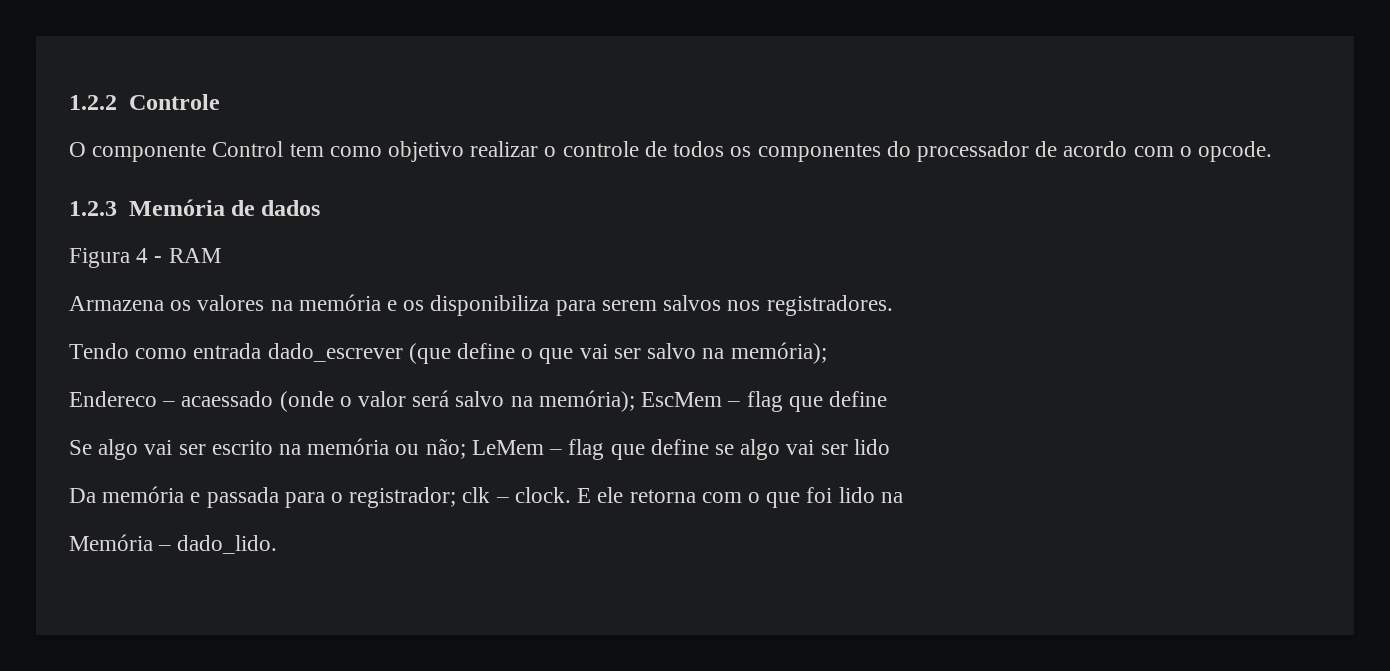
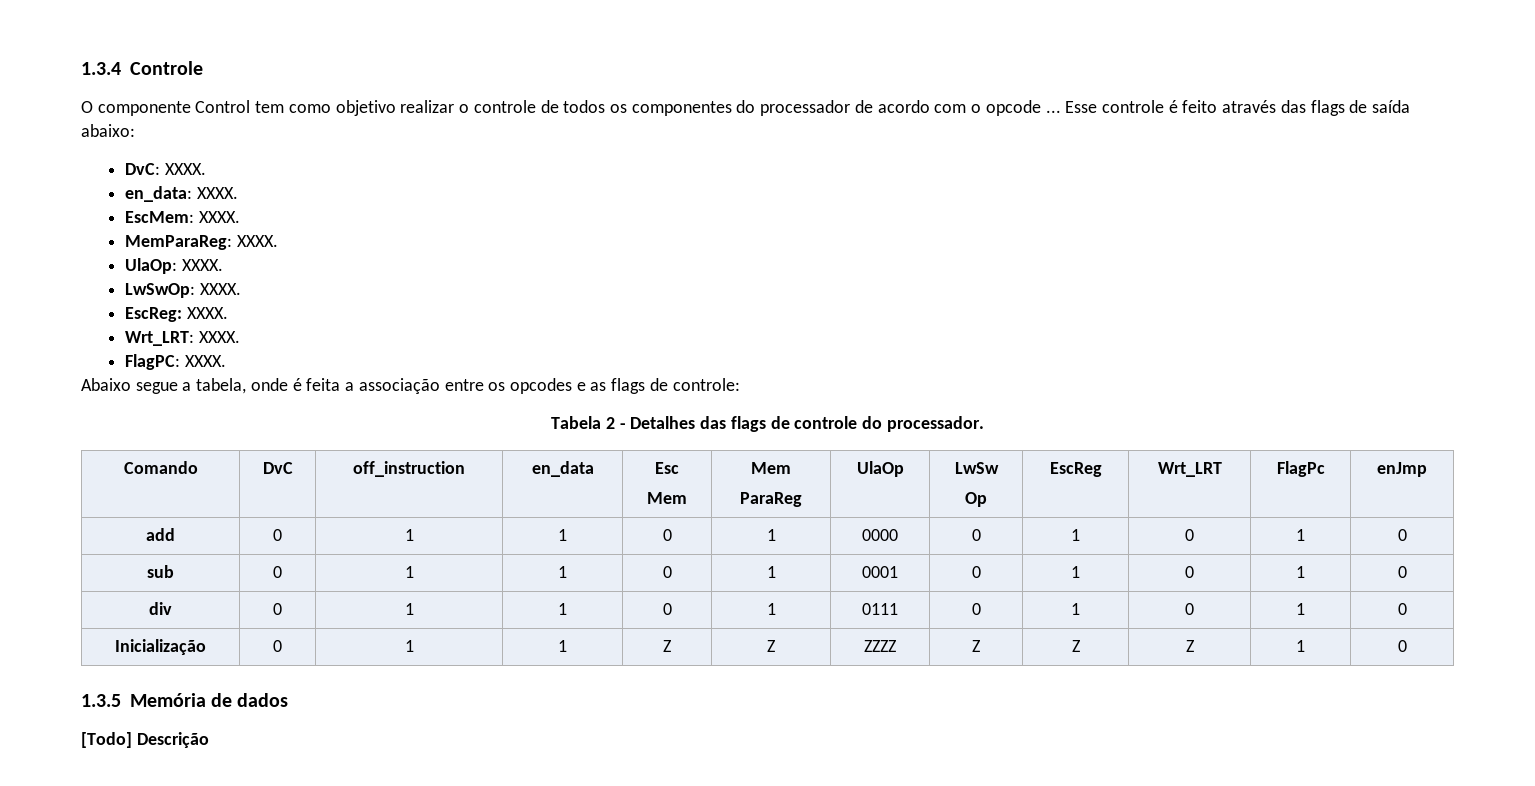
[69,95,117,110] 1.2.2 -> [81,62,121,75] 1.3.4
[1197,141,1272,162] [69,199,321,216] [69,248,221,268] [69,294,893,316] [69,342,827,364] [69,390,887,412] [69,438,890,460] [69,486,903,508] [69,534,278,554] opcode. // 1.2.3 Memória de dados // Figura 4 - RAM // Armazena os valores na memória e os disponibiliza para serem salvos nos registradores. // Tendo como entrada dado_escrever (que define o que vai ser salvo na memória); // Endereco – acaessado (onde o valor será salvo na memória); EscMem – flag que define // Se algo vai ser escrito na memória ou não; LeMem – flag que define se algo vai ser lido // Da memória e passada para o registrador; clk – clock. E ele retorna com o que foi lido na // Memória – dado_lido. -> [985,100,1411,116] [81,124,135,137] [124,163,206,175] [124,186,238,202] [124,211,240,223] [124,235,278,250] [124,258,223,274] [124,283,241,298] [124,307,228,322] [124,331,240,346] [124,354,226,370] [81,378,740,394] [551,416,984,432] [123,461,198,474] [262,462,293,474] [353,461,465,477] [531,461,594,477] [655,462,679,474] [647,492,687,504] [751,462,791,474] [740,492,802,507] [856,461,904,477] [954,462,999,474] [965,492,987,507] [1049,462,1102,477] [1157,462,1222,477] [1276,461,1325,477] [1377,462,1427,477] [146,528,175,541] [273,529,282,541] [404,529,414,541] [558,529,567,541] [662,529,672,541] [766,529,776,541] [862,529,898,541] [971,529,981,541] [1071,529,1080,541] [1185,529,1194,541] [1296,529,1305,541] [1397,529,1407,541] [147,565,174,578] [273,566,282,578] [404,566,414,578] [558,566,567,578] [662,566,672,578] [766,566,776,578] [862,566,898,578] [971,566,981,578] [1071,566,1080,578] [1185,566,1194,578] [1296,566,1305,578] [1397,566,1407,578] [149,602,172,615] [273,603,282,615] [404,603,414,615] [558,603,567,615] [662,603,672,615] [766,603,776,615] [862,603,898,615] [971,603,981,615] [1071,603,1080,615] [1185,603,1194,615] [1296,603,1305,615] [1397,603,1407,615] [115,639,206,655] [273,640,282,652] [404,640,414,652] [558,640,567,652] [663,640,671,652] [767,640,775,652] [864,640,896,652] [972,640,980,652] [1071,640,1080,652] [1185,640,1194,652] [1296,640,1305,652] [1397,640,1407,652] [81,693,289,707] [81,732,209,748] opcode ... Esse controle é feito através das flags de saída abaixo: // DvC: XXXX. // en_data: XXXX. // EscMem: XXXX. // MemParaReg: XXXX. // UlaOp: XXXX. // LwSwOp: XXXX. // EscReg: XXXX. // Wrt_LRT: XXXX. // FlagPC: XXXX. // Abaixo segue a tabela, onde é feita a associação entre os opcodes e as flags de controle: // Tabela 2 - Detalhes das flags de controle do processador. // Comando | DvC | off_instruction | en_data | Esc // Mem | Mem // ParaReg | UlaOp | LwSw // Op | EscReg | Wrt_LRT | FlagPc | enJmp // add | 0 | 1 | 1 | 0 | 1 | 0000 | 0 | 1 | 0 | 1 | 0 // sub | 0 | 1 | 1 | 0 | 1 | 0001 | 0 | 1 | 0 | 1 | 0 // div | 0 | 1 | 1 | 0 | 1 | 0111 | 0 | 1 | 0 | 1 | 0 // Inicialização | 0 | 1 | 1 | Z | Z | ZZZZ | Z | Z | Z | 1 | 0 // 1.3.5 Memória de dados // [Todo] Descrição

